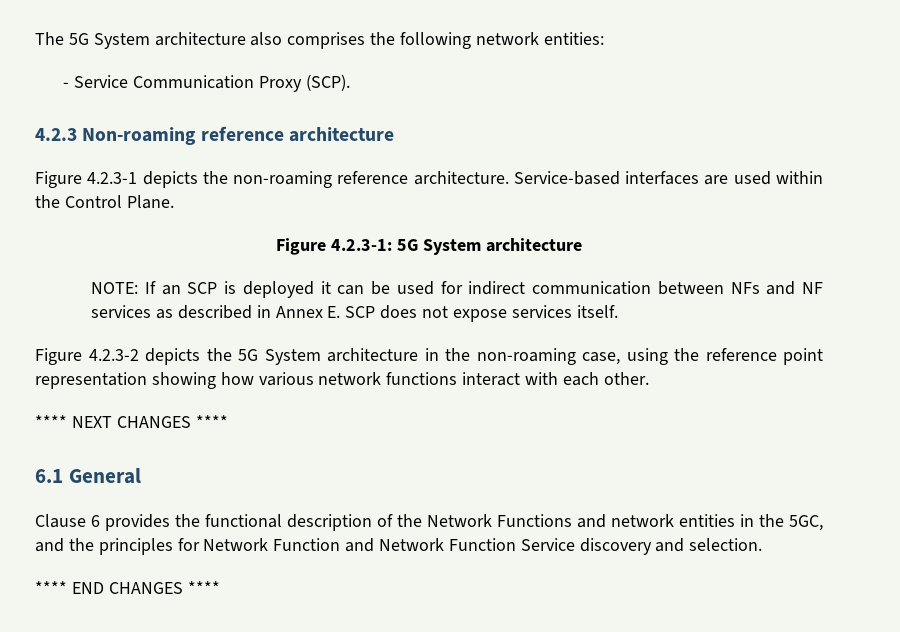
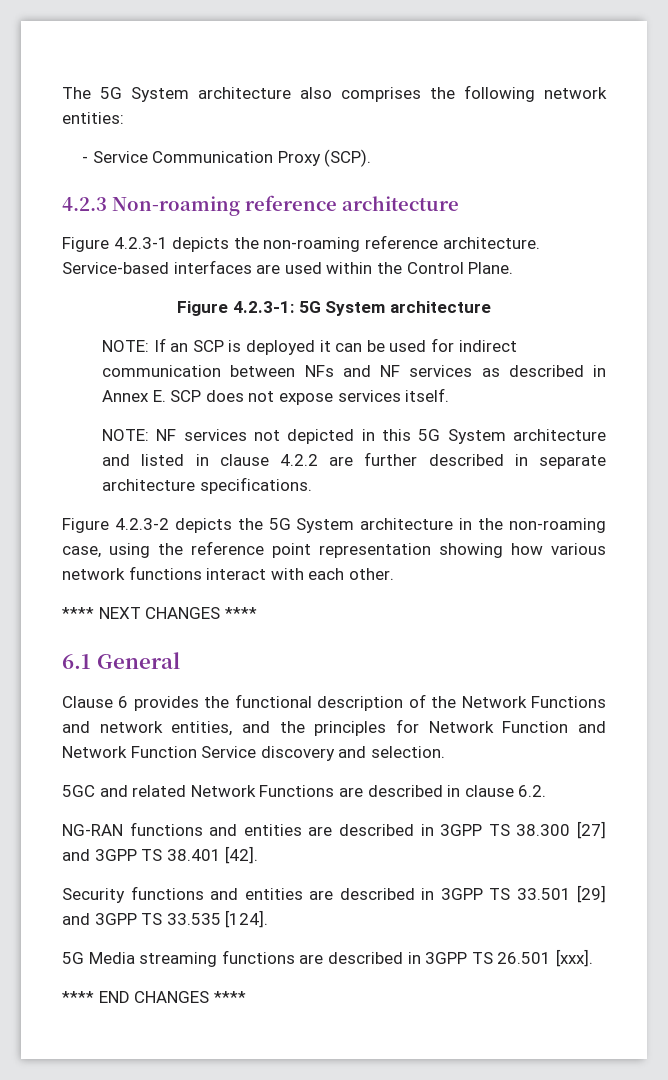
(618, 311) none -> [102,429,606,444] [102,452,606,469] [102,477,312,494] // NOTE: NF services not depicted in this 5G System architecture and listed in clause 4.2.2 are further described in separate architecture specifications.
[679,514,823,531] entities in the 5GC, -> [171,721,233,736] entities,
(763, 544) none -> [62,785,547,797] [62,821,607,839] [62,846,259,864] [62,885,606,903] [62,910,269,928] [62,949,593,967] // 5GC and related Network Functions are described in clause 6.2. // NG-RAN functions and entities are described in 3GPP TS 38.300 [27] and 3GPP TS 38.401 [42]. // Security functions and entities are described in 3GPP TS 33.501 [29] and 3GPP TS 33.535 [124]. // 5G Media streaming functions are described in 3GPP TS 26.501 [xxx].

